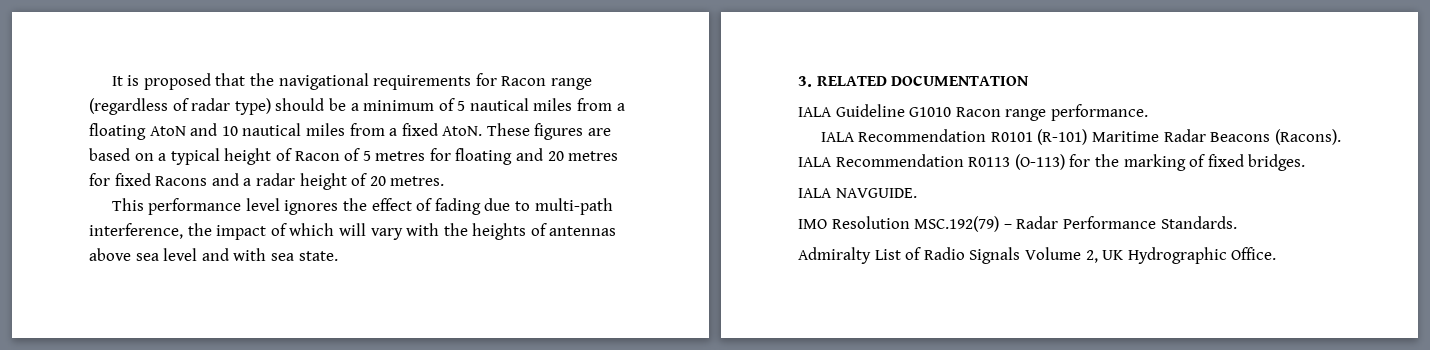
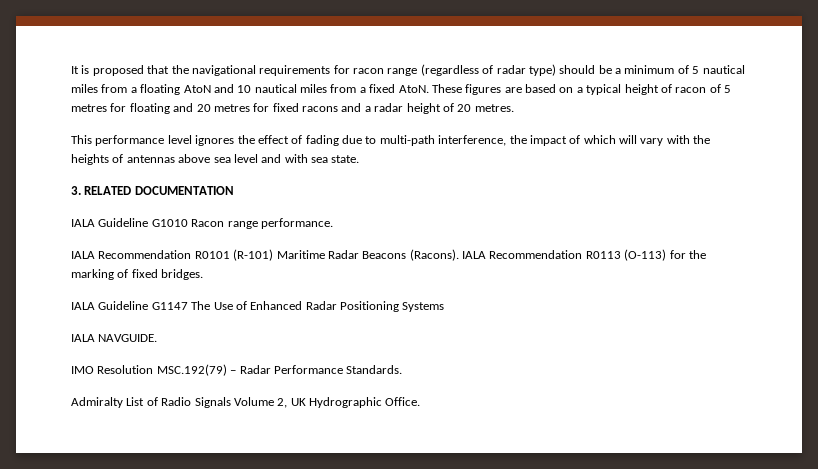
[501,76,547,86] Racon -> [353,68,384,74] racon
[294,151,340,161] Racon -> [675,87,707,93] racon
[155,176,208,186] Racons -> [302,106,338,112] racons
(1306, 162) none -> [71,301,445,312] // IALA Guideline G1147 The Use of Enhanced Radar Positioning Systems

